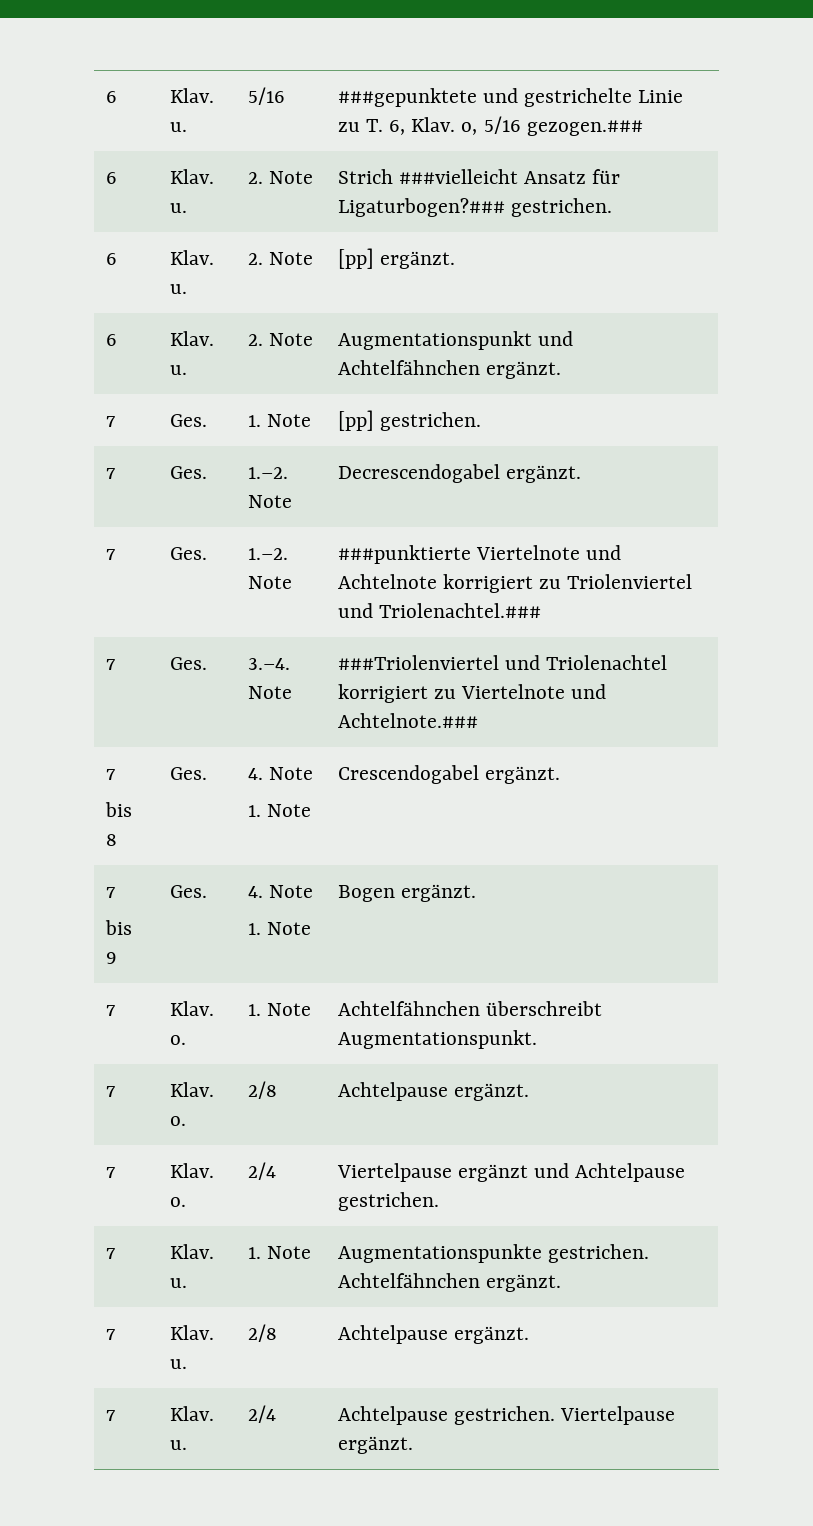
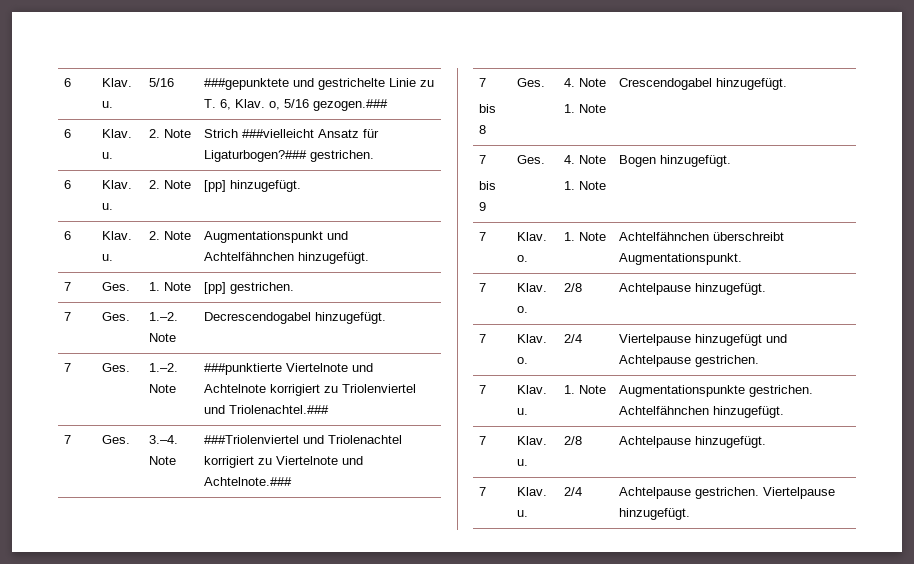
[379,251,455,269] ergänzt. -> [230,180,302,192] hinzugefügt.
[485,361,561,379] ergänzt. -> [298,252,370,264] hinzugefügt.
[505,465,581,483] ergänzt. -> [315,312,387,324] hinzugefügt.
[484,766,560,784] ergänzt. -> [716,78,788,90] hinzugefügt.
[400,884,476,902] ergänzt. -> [660,155,732,167] hinzugefügt.
[453,1083,529,1101] ergänzt. -> [695,283,767,295] hinzugefügt.
[457,1164,528,1182] ergänzt -> [695,334,763,346] hinzugefügt
[485,1274,561,1292] ergänzt. -> [713,406,785,418] hinzugefügt.
[453,1326,529,1344] ergänzt. -> [695,436,767,448] hinzugefügt.
[337,1436,413,1454] ergänzt. -> [619,508,691,520] hinzugefügt.

